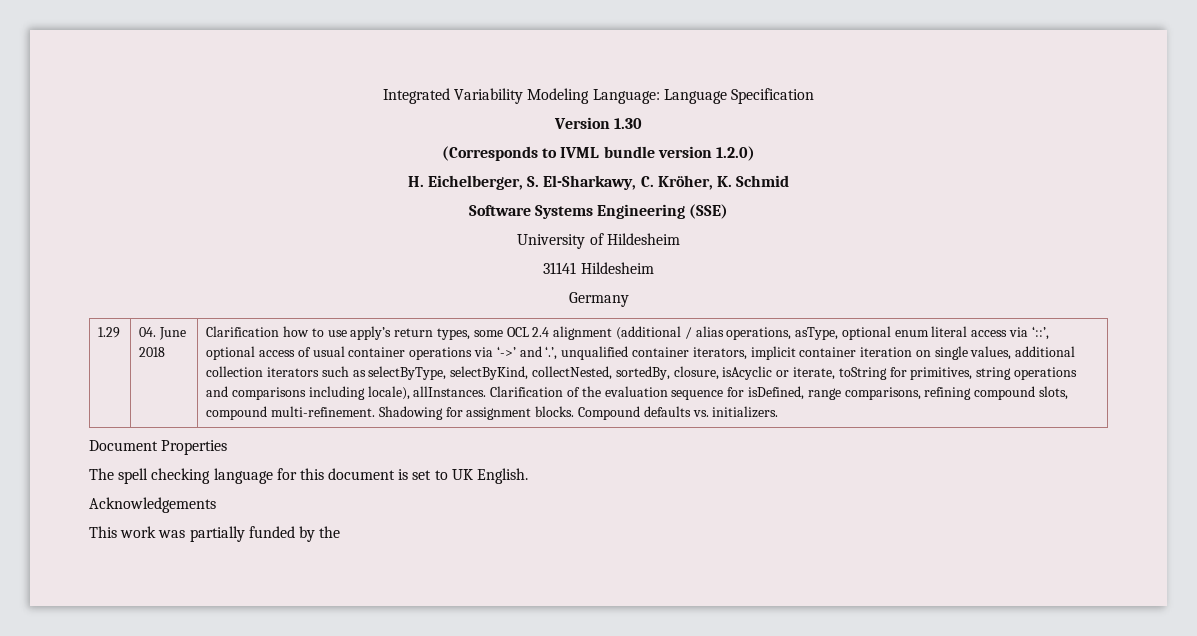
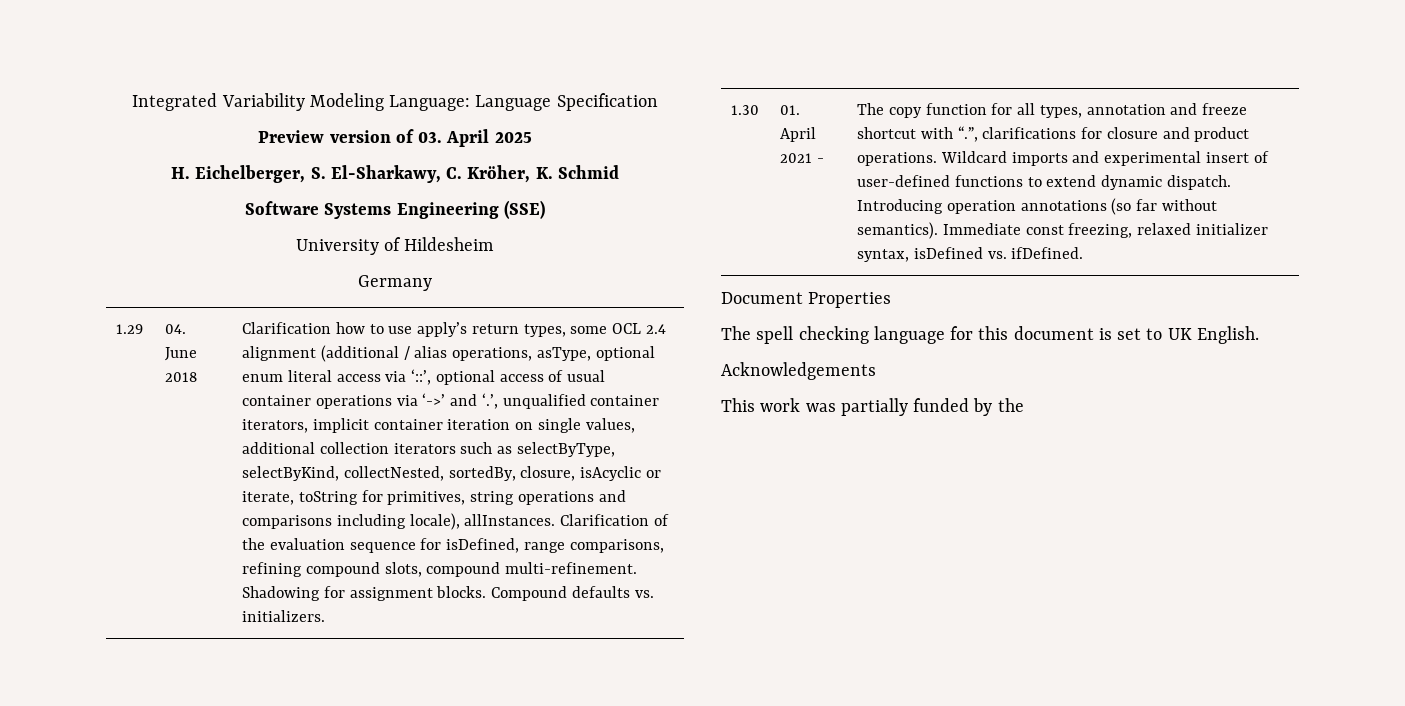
[553,117,643,129] [442,146,755,161] Version 1.30 // (Corresponds to IVML bundle version 1.2.0) -> [258,129,532,147] Preview version of 03. April 2025
[543,262,654,274] // 31141 Hildesheim -> (495, 244) none
(779, 412) none -> [731,105,760,115] [780,105,801,115] [780,127,817,142] [780,153,825,163] [857,103,1248,118] [857,126,1250,142] [857,151,1269,166] [857,175,1231,190] [857,198,1217,215] [857,222,1268,239] [857,247,1084,262] // 1.30 | 01. April 2021 - | The copy function for all types, annotation and freeze shortcut with “.”, clarifications for closure and product operations. Wildcard imports and experimental insert of user-defined functions to extend dynamic dispatch. Introducing operation annotations (so far without semantics). Immediate const freezing, relaxed initializer syntax, isDefined vs. ifDefined.

